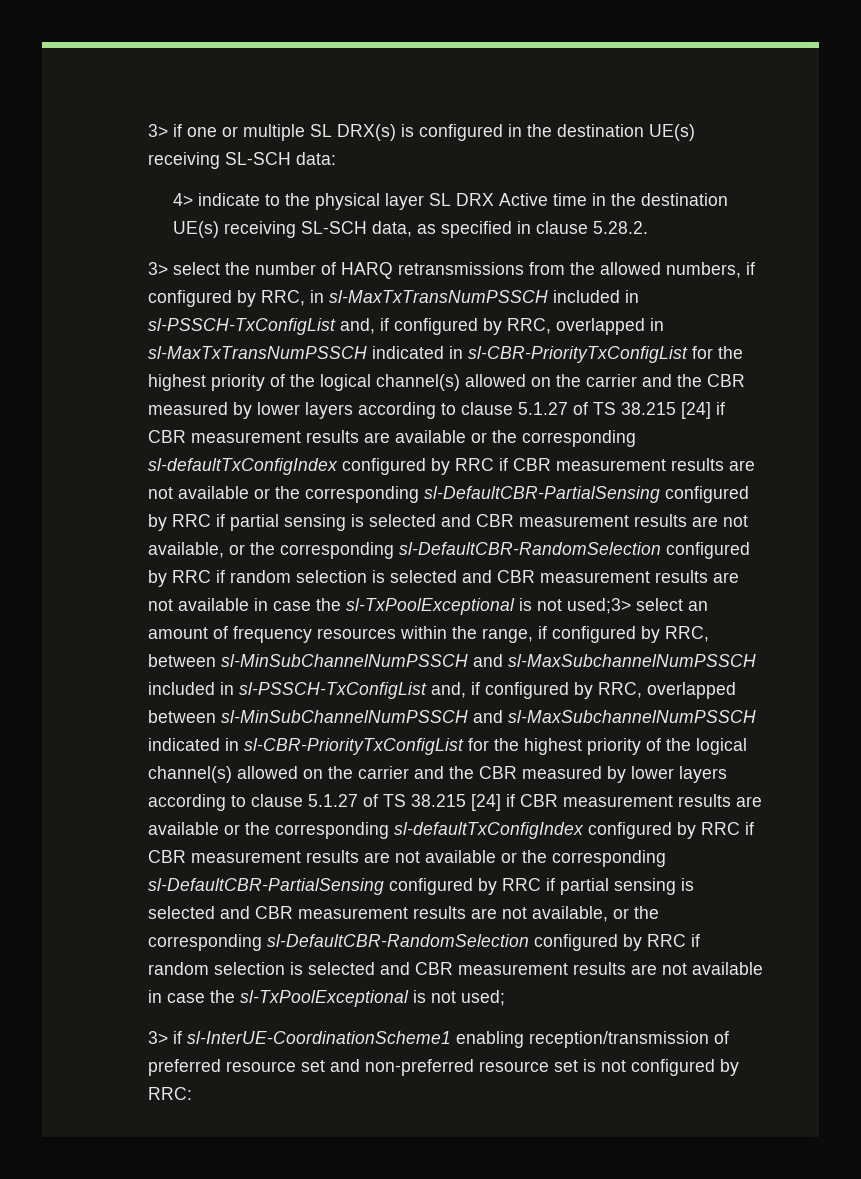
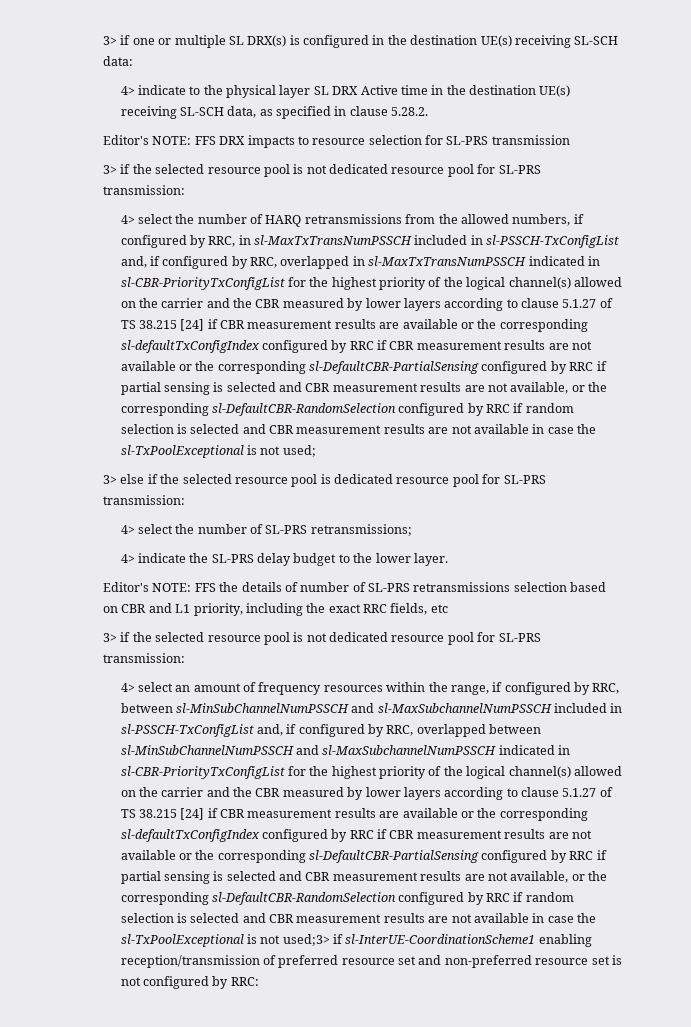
[147,262,168,275] 3> -> [103,135,570,148] [103,164,541,177] [103,185,186,195] [120,215,135,224] Editor's NOTE: FFS DRX impacts to resource selection for SL-PRS transmission // 3> if the selected resource pool is not dedicated resource pool for SL-PRS transmission: // 4>
[566,598,631,614] used;3> -> [282,445,316,457] [103,474,546,487] [103,495,186,505] [120,524,412,536] [120,553,448,566] [103,582,607,592] [103,603,448,616] [103,632,541,645] [103,653,186,663] [120,683,135,692] used; // 3> else if the selected resource pool is dedicated resource pool for SL-PRS transmission: // 4> select the number of SL-PRS retransmissions; // 4> indicate the SL-PRS delay budget to the lower layer. // Editor's NOTE: FFS the details of number of SL-PRS retransmissions selection based on CBR and L1 priority, including the exact RRC fields, etc // 3> if the selected resource pool is not dedicated resource pool for SL-PRS transmission: // 4>
[460,990,505,1006] [147,1031,168,1044] used; // 3> -> [282,934,330,946] used;3>

